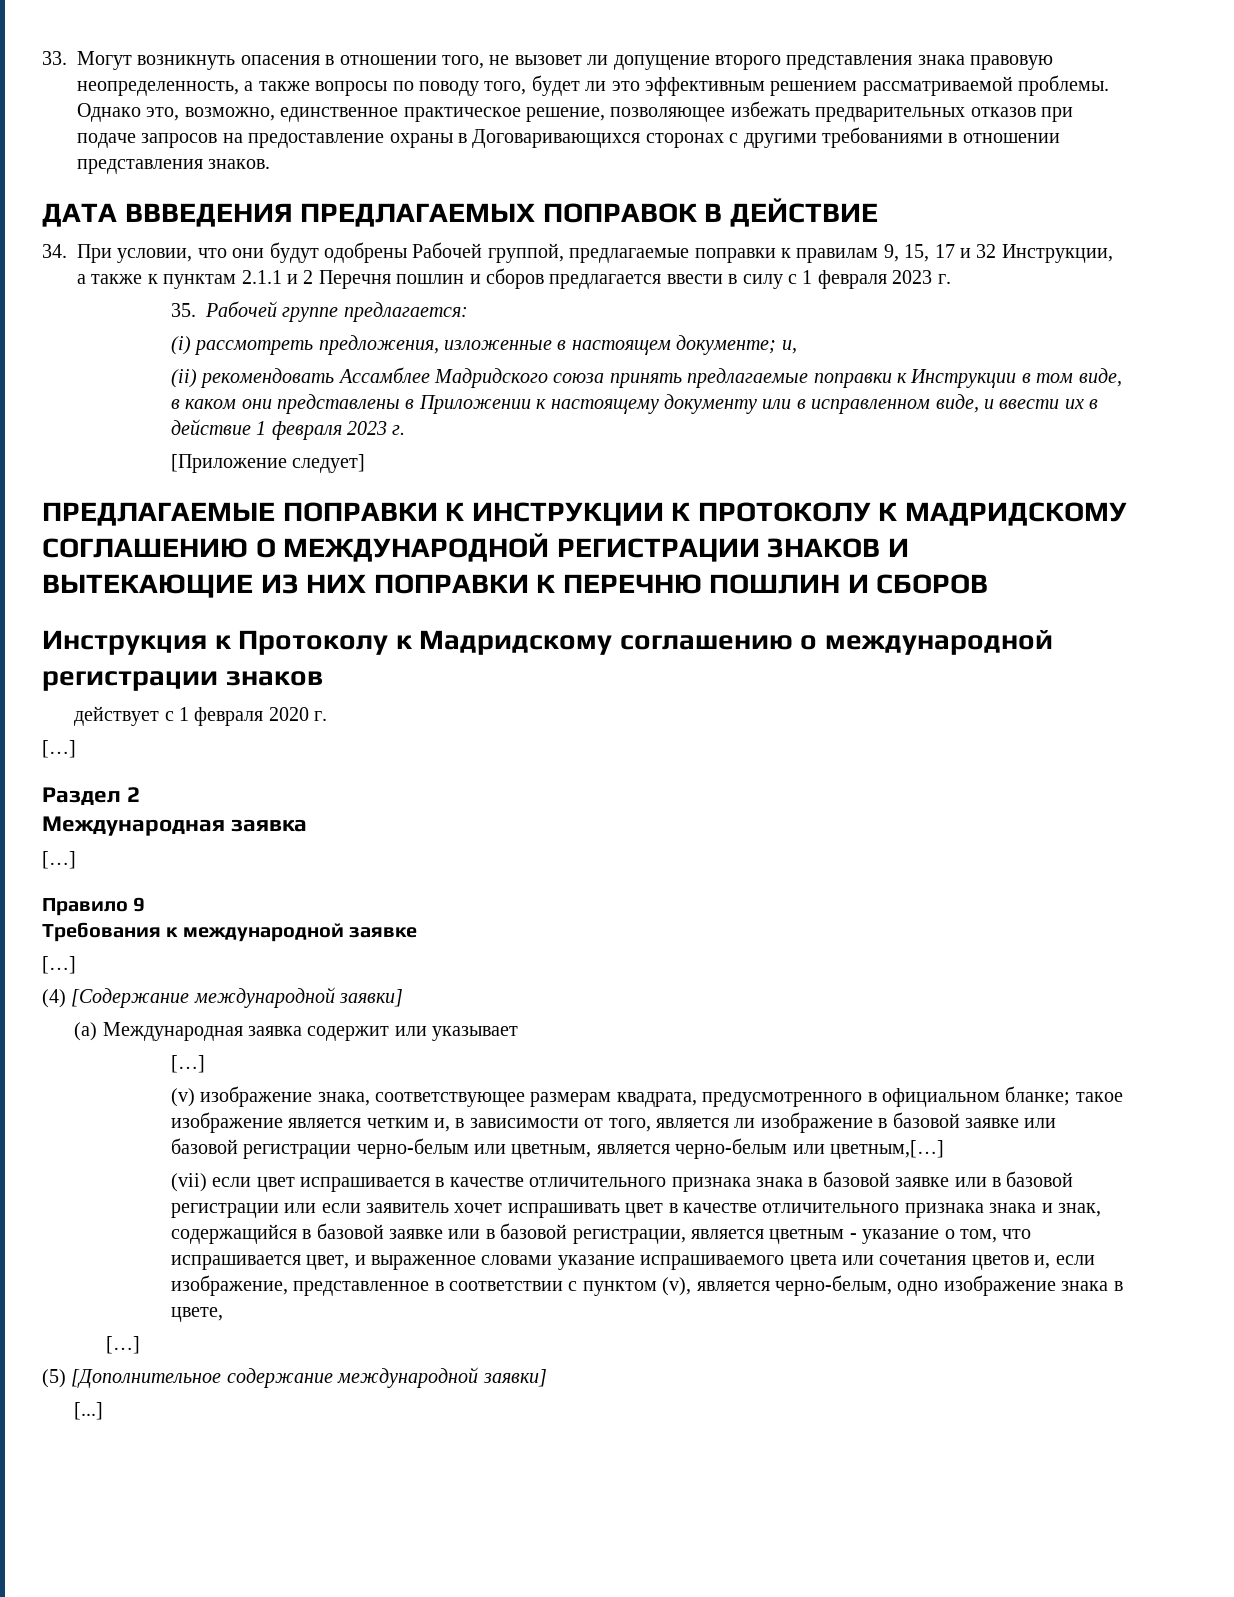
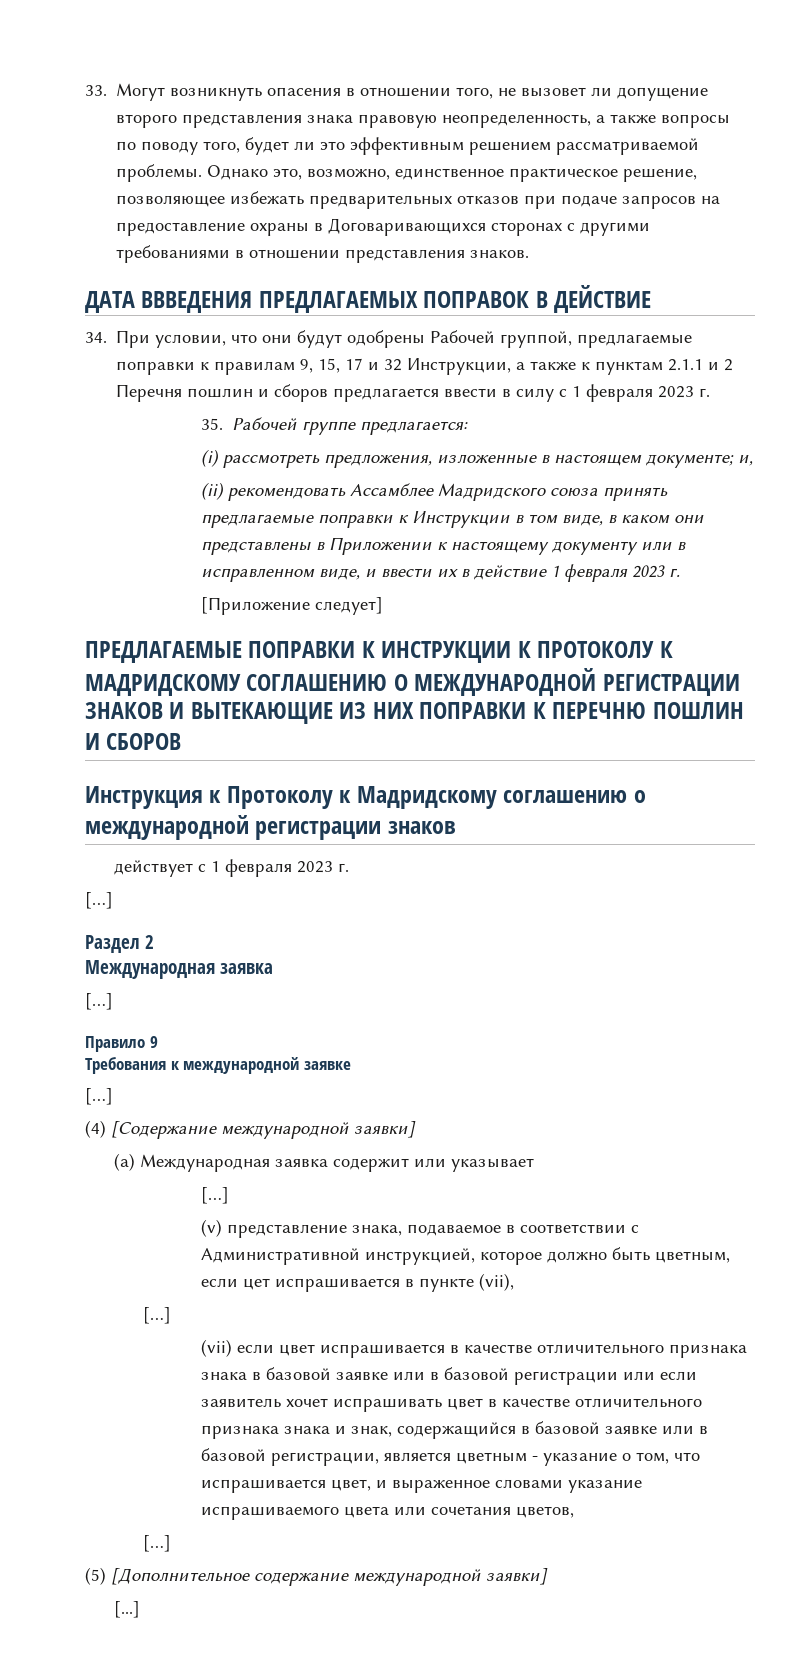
[268,707,309,721] 2020 -> [296,861,333,873] 2023
[200,1086,1123,1107] [170,1112,1057,1133] [170,1138,945,1159] изображение знака, соответствующее размерам квадрата, предусмотренного в официальном бланке; такое изображение является четким и, в зависимости от того, является ли изображение в базовой заявке или базовой регистрации черно-белым или цветным, является черно-белым или цветным,[…] -> [226,1224,639,1238] [200,1247,730,1265] [200,1273,514,1292] [142,1307,171,1324] представление знака, подаваемое в соответствии с Административной инструкцией, которое должно быть цветным, если цет испрашивается в пункте (vii), // […]
[971,1255,1095,1270] [170,1275,1123,1296] [170,1307,223,1322] цветов и, если изображение, представленное в соответствии с пунктом (v), является черно-белым, одно изображение знака в цвете, -> [515,1506,574,1518] цветов,

